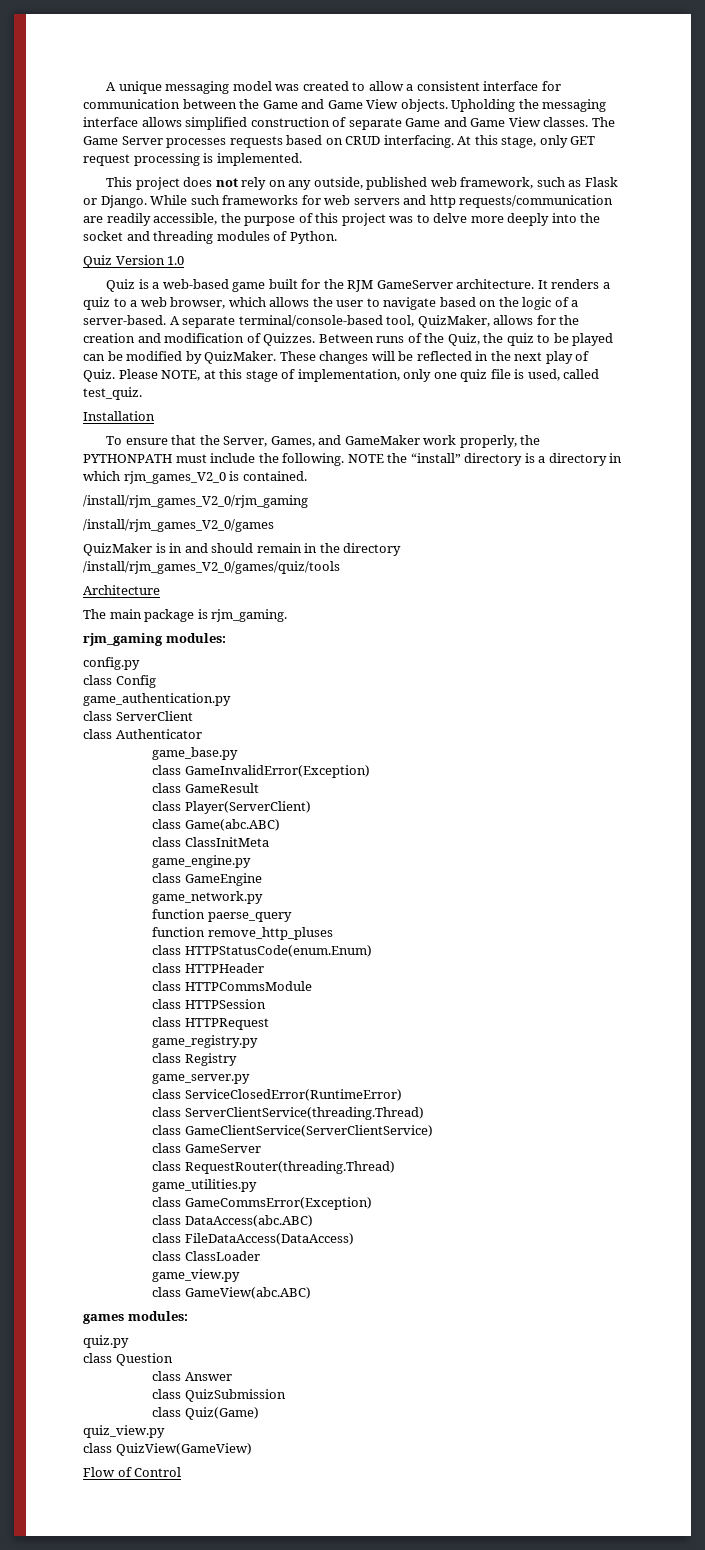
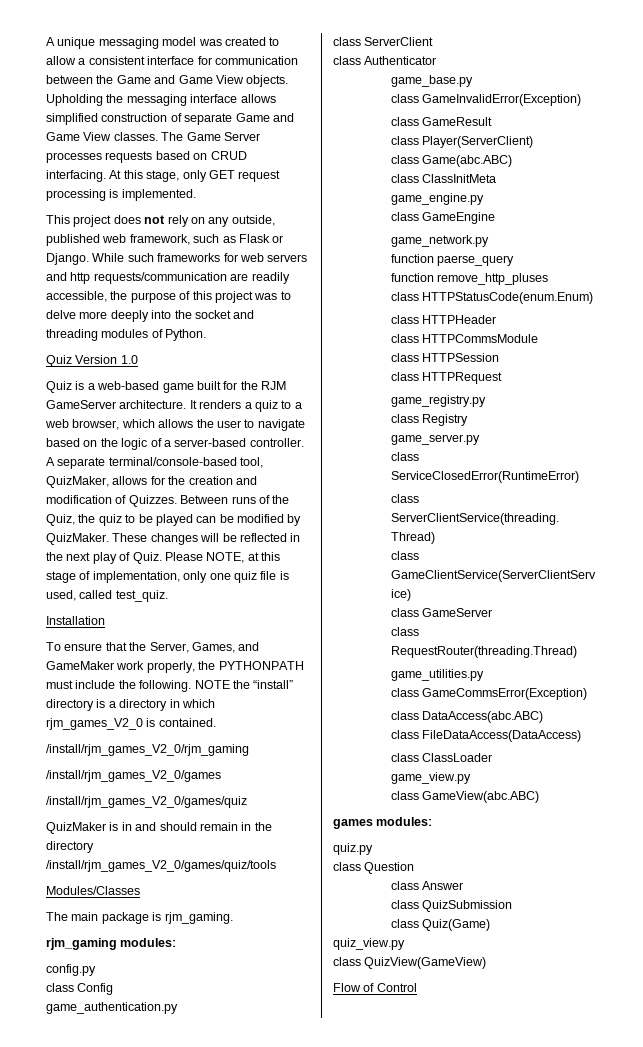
[83,315,166,325] server-based. -> [174,438,304,447] server-based controller.
(274, 525) none -> [46,796,247,808] // /install/rjm_games_V2_0/games/quiz
[83,585,160,595] Architecture -> [46,886,140,895] Modules/Classes

